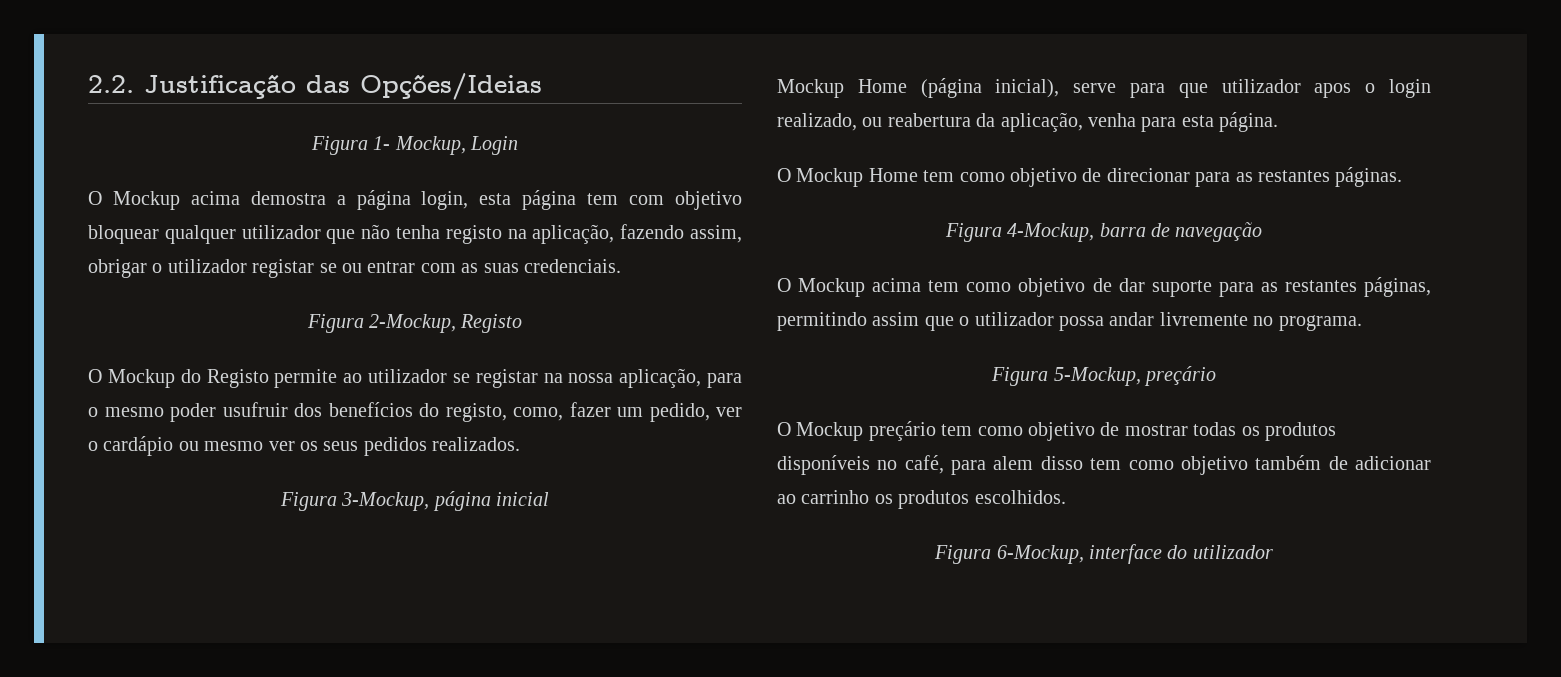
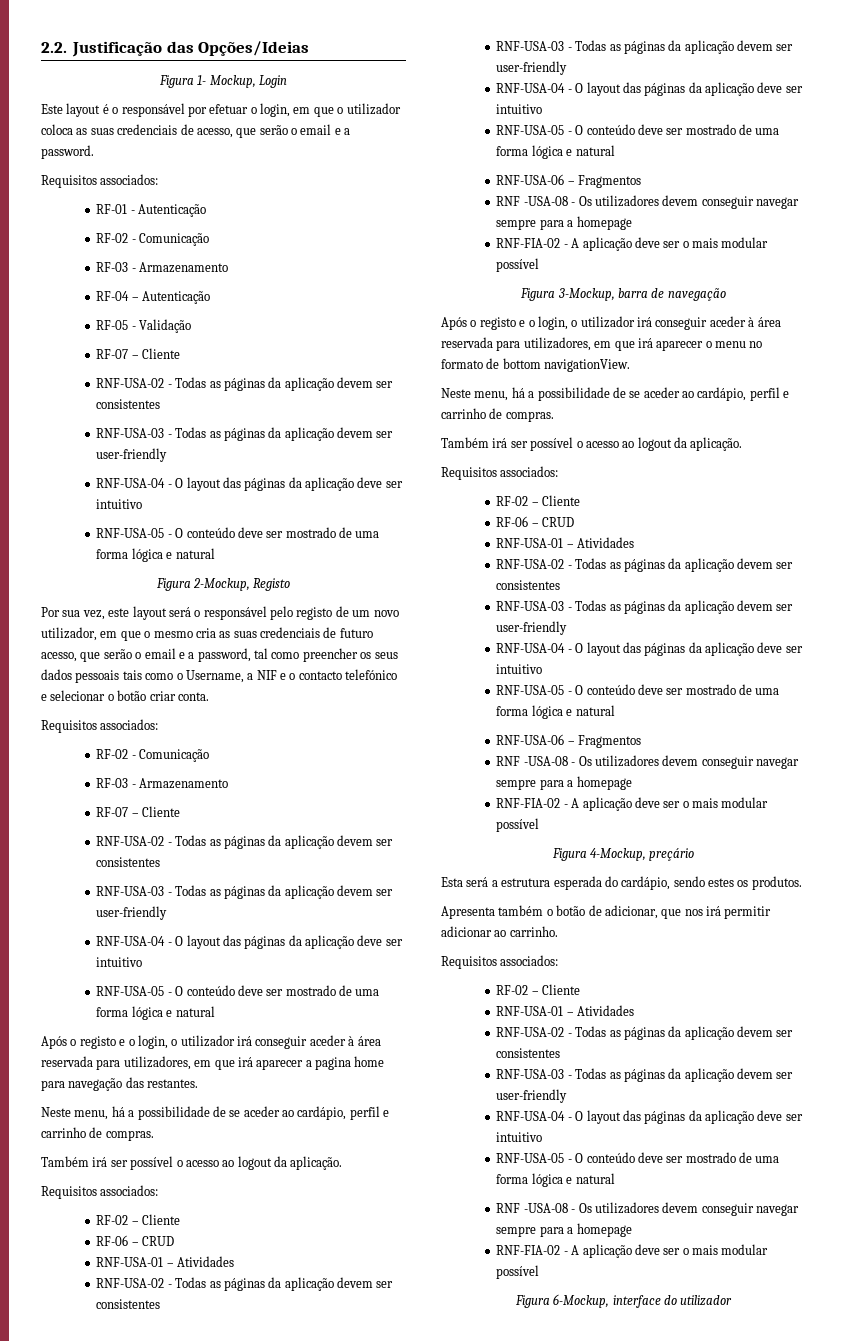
[88,190,742,210] [88,224,742,244] [88,259,621,278] [306,314,523,333] [88,368,742,388] [88,402,742,422] [88,436,521,456] [279,491,550,511] [777,78,1431,98] [777,112,1279,132] [777,167,1403,187] [944,222,1263,242] [777,277,1431,297] [777,312,1362,331] [991,367,1141,386] O Mockup acima demostra a página login, esta página tem com objetivo bloquear qualquer utilizador que não tenha registo na aplicação, fazendo assim, obrigar o utilizador registar se ou entrar com as suas credenciais. // Figura 2-Mockup, Registo // O Mockup do Registo permite ao utilizador se registar na nossa aplicação, para o mesmo poder usufruir dos benefícios do registo, como, fazer um pedido, ver o cardápio ou mesmo ver os seus pedidos realizados. // Figura 3-Mockup, página inicial // Mockup Home (página inicial), serve para que utilizador apos o login realizado, ou reabertura da aplicação, venha para esta página. // O Mockup Home tem como objetivo de direcionar para as restantes páginas. // Figura 4-Mockup, barra de navegação // O Mockup acima tem como objetivo de dar suporte para as restantes páginas, permitindo assim que o utilizador possa andar livremente no programa. // Figura 5-Mockup, -> [41,103,401,117] [41,124,351,138] [41,145,94,159] [41,174,159,188] [96,204,207,217] [96,233,210,246] [96,262,229,273] [96,291,211,304] [96,319,192,333] [96,348,181,359] [96,377,394,391] [96,399,161,409] [96,427,394,441] [96,448,168,462] [96,477,403,491] [96,499,143,509] [96,527,380,538] [96,548,215,562] [155,578,291,591] [41,606,399,620] [41,627,373,641] [41,648,398,662] [41,669,398,683] [41,690,209,701] [41,719,159,733] [96,749,210,762] [96,778,229,789] [96,806,181,817] [96,835,394,849] [96,857,161,867] [96,885,394,899] [96,906,168,920] [96,935,403,949] [96,957,143,967] [96,985,380,996] [96,1006,215,1020] [41,1035,381,1049] [41,1056,385,1070] [41,1077,199,1091] [41,1106,390,1120] [41,1127,154,1141] [41,1156,343,1170] [41,1185,159,1199] [96,1214,181,1225] [96,1235,175,1246] [96,1256,235,1267] [96,1277,394,1291] [96,1299,161,1309] [496,40,794,54] [496,61,568,75] [496,82,803,96] [496,104,543,114] [496,124,780,135] [496,145,615,159] [496,174,642,188] [496,195,800,209] [496,216,632,230] [496,237,769,251] [496,258,540,272] [520,288,726,301] [441,316,781,330] [441,337,763,351] [441,358,631,372] [441,387,790,401] [441,408,554,422] [441,437,743,451] [441,466,559,480] [496,495,581,506] [496,516,575,527] [496,537,635,548] [496,558,794,572] [496,580,561,590] [496,600,794,614] [496,621,568,635] [496,642,803,656] [496,664,543,674] [496,684,780,695] [496,705,615,719] [496,734,642,748] [496,755,800,769] [496,776,632,790] [496,797,769,811] [496,818,540,832] [551,848,646,861] Este layout é o responsável por efetuar o login, em que o utilizador coloca as suas credenciais de acesso, que serão o email e a password. // Requisitos associados: // RF-01 - Autenticação // RF-02 - Comunicação // RF-03 - Armazenamento // RF-04 – Autenticação // RF-05 - Validação // RF-07 – Cliente // RNF-USA-02 - Todas as páginas da aplicação devem ser consistentes // RNF-USA-03 - Todas as páginas da aplicação devem ser user-friendly // RNF-USA-04 - O layout das páginas da aplicação deve ser intuitivo // RNF-USA-05 - O conteúdo deve ser mostrado de uma forma lógica e natural // Figura 2-Mockup, Registo // Por sua vez, este layout será o responsável pelo registo de um novo utilizador, em que o mesmo cria as suas credenciais de futuro acesso, que serão o email e a password, tal como preencher os seus dados pessoais tais como o Username, a NIF e o contacto telefónico e selecionar o botão criar conta. // Requisitos associados: // RF-02 - Comunicação // RF-03 - Armazenamento // RF-07 – Cliente // RNF-USA-02 - Todas as páginas da aplicação devem ser consistentes // RNF-USA-03 - Todas as páginas da aplicação devem ser user-friendly // RNF-USA-04 - O layout das páginas da aplicação deve ser intuitivo // RNF-USA-05 - O conteúdo deve ser mostrado de uma forma lógica e natural // Após o registo e o login, o utilizador irá conseguir aceder à área reservada para utilizadores, em que irá aparecer a pagina home para navegação das restantes. // Neste menu, há a possibilidade de se aceder ao cardápio, perfil e carrinho de compras. // Também irá ser possível o acesso ao logout da aplicação. // Requisitos associados: // RF-02 – Cliente // RF-06 – CRUD // RNF-USA-01 – Atividades // RNF-USA-02 - Todas as páginas da aplicação devem ser consistentes // RNF-USA-03 - Todas as páginas da aplicação devem ser user-friendly // RNF-USA-04 - O layout das páginas da aplicação deve ser intuitivo // RNF-USA-05 - O conteúdo deve ser mostrado de uma forma lógica e natural // RNF-USA-06 – Fragmentos // RNF -USA-08 - Os utilizadores devem conseguir navegar sempre para a homepage // RNF-FIA-02 - A aplicação deve ser o mais modular possível // Figura 3-Mockup, barra de navegação // Após o registo e o login, o utilizador irá conseguir aceder à área reservada para utilizadores, em que irá aparecer o menu no formato de bottom navigationView. // Neste menu, há a possibilidade de se aceder ao cardápio, perfil e carrinho de compras. // Também irá ser possível o acesso ao logout da aplicação. // Requisitos associados: // RF-02 – Cliente // RF-06 – CRUD // RNF-USA-01 – Atividades // RNF-USA-02 - Todas as páginas da aplicação devem ser consistentes // RNF-USA-03 - Todas as páginas da aplicação devem ser user-friendly // RNF-USA-04 - O layout das páginas da aplicação deve ser intuitivo // RNF-USA-05 - O conteúdo deve ser mostrado de uma forma lógica e natural // RNF-USA-06 – Fragmentos // RNF -USA-08 - Os utilizadores devem conseguir navegar sempre para a homepage // RNF-FIA-02 - A aplicação deve ser o mais modular possível // Figura 4-Mockup,
[777,421,1336,441] [777,455,1431,475] [777,490,1066,509] O Mockup preçário tem como objetivo de mostrar todas os produtos disponíveis no café, para alem disso tem como objetivo também de adicionar ao carrinho os produtos escolhidos. -> [441,876,802,890] [441,905,772,919] [441,926,558,937] [441,955,559,969] [496,984,581,995] [496,1005,635,1016] [496,1026,794,1040] [496,1048,561,1058] [496,1068,794,1082] [496,1089,568,1103] [496,1110,803,1124] [496,1132,543,1142] [496,1152,780,1163] [496,1173,615,1187] [496,1202,800,1216] [496,1223,632,1237] [496,1244,769,1258] [496,1265,540,1279] Esta será a estrutura esperada do cardápio, sendo estes os produtos. // Apresenta também o botão de adicionar, que nos irá permitir adicionar ao carrinho. // Requisitos associados: // RF-02 – Cliente // RNF-USA-01 – Atividades // RNF-USA-02 - Todas as páginas da aplicação devem ser consistentes // RNF-USA-03 - Todas as páginas da aplicação devem ser user-friendly // RNF-USA-04 - O layout das páginas da aplicação deve ser intuitivo // RNF-USA-05 - O conteúdo deve ser mostrado de uma forma lógica e natural // RNF -USA-08 - Os utilizadores devem conseguir navegar sempre para a homepage // RNF-FIA-02 - A aplicação deve ser o mais modular possível

